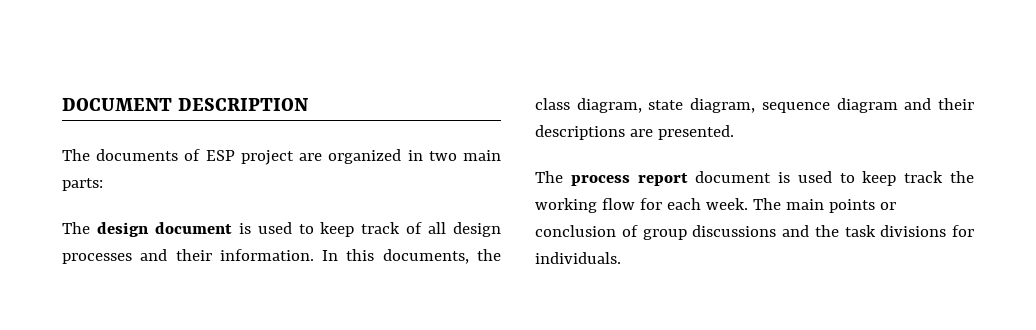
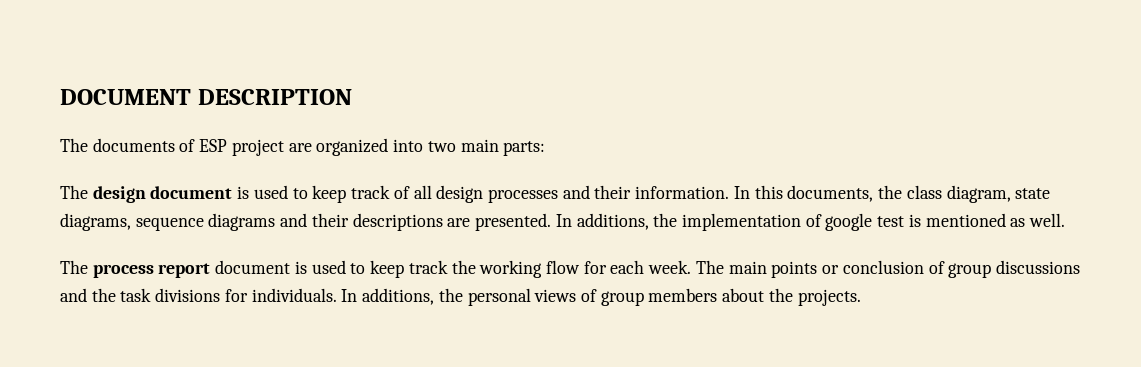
[407,150,423,161] in -> [393,139,424,152] into
[690,98,898,113] diagram, sequence diagram -> [60,213,276,231] diagrams, sequence diagrams
(734, 132) none -> [555,213,1066,231] In additions, the implementation of google test is mentioned as well.
(621, 258) none -> [341,288,861,306] In additions, the personal views of group members about the projects.

